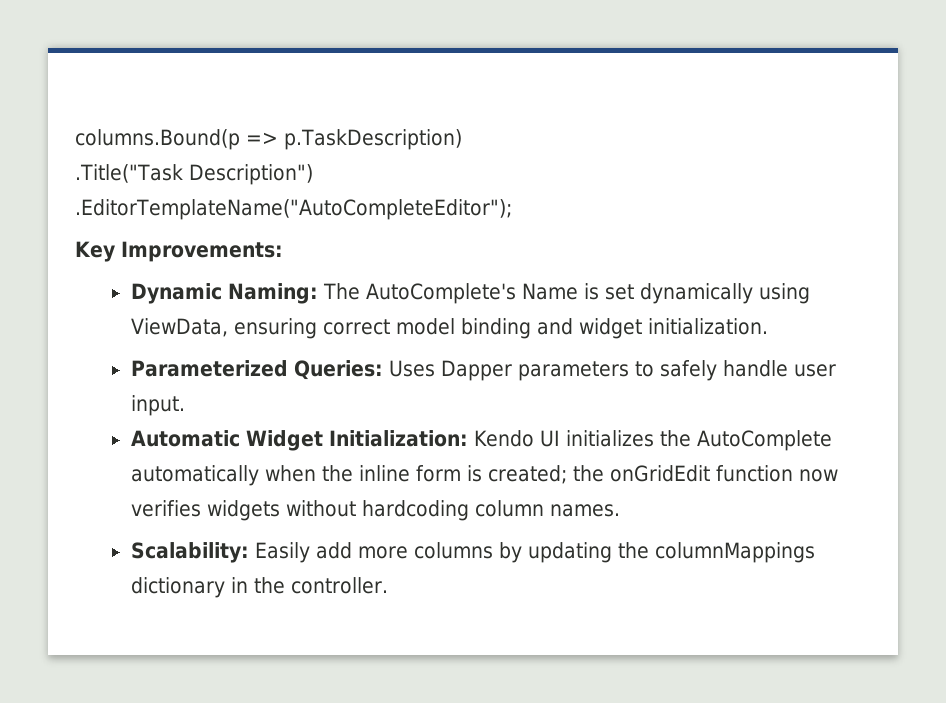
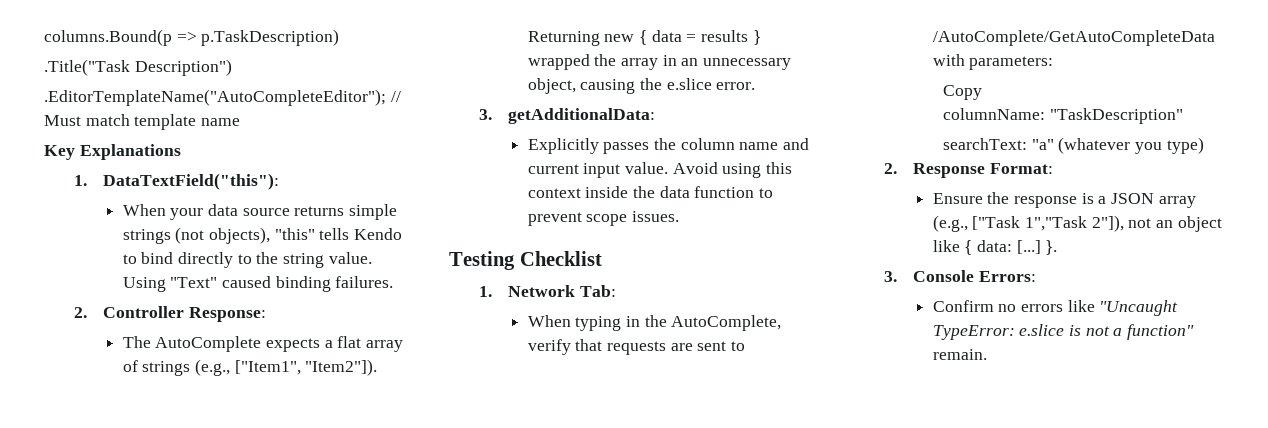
[75,241,283,262] [130,283,810,304] [130,318,768,339] [130,360,836,381] [130,395,185,416] [130,430,832,451] [130,465,838,486] [130,500,620,521] [130,542,815,563] [130,577,388,598] // Key Improvements: // Dynamic Naming: The AutoComplete's Name is set dynamically using ViewData, ensuring correct model binding and widget initialization. // Parameterized Queries: Uses Dapper parameters to safely handle user input. // Automatic Widget Initialization: Kendo UI initializes the AutoComplete automatically when the inline form is created; the onGridEdit function now verifies widgets without hardcoding column names. // Scalability: Easily add more columns by updating the columnMappings dictionary in the controller. -> [390,91,401,102] [44,114,241,130] [44,144,181,160] [73,173,280,190] [122,204,398,220] [122,227,403,244] [122,252,372,268] [122,276,394,292] [73,306,267,322] [122,336,404,352] [122,359,378,376] [527,30,761,46] [527,54,792,70] [527,78,756,94] [478,108,656,124] [527,138,810,154] [527,162,793,178] [527,186,774,198] [527,211,679,226] [449,251,602,270] [478,285,617,297] [527,315,782,331] [527,339,746,355] [932,30,1215,46] [932,54,1054,70] [942,85,982,100] [942,108,1183,124] [942,137,1204,154] [883,163,1054,178] [932,192,1196,208] [932,215,1222,232] [932,240,1058,255] [883,270,1037,282] [932,300,1179,316] [932,324,1195,340] [932,349,987,360] // Must match template name // Key Explanations // 1. DataTextField("this"): // When your data source returns simple strings (not objects), "this" tells Kendo to bind directly to the string value. Using "Text" caused binding failures. // 2. Controller Response: // The AutoComplete expects a flat array of strings (e.g., ["Item1", "Item2"]). Returning new { data = results } wrapped the array in an unnecessary object, causing the e.slice error. // 3. getAdditionalData: // Explicitly passes the column name and current input value. Avoid using this context inside the data function to prevent scope issues. // Testing Checklist // 1. Network Tab: // When typing in the AutoComplete, verify that requests are sent to /AutoComplete/GetAutoCompleteData with parameters: // Copy // columnName: "TaskDescription" // searchText: "a" (whatever you type) // 2. Response Format: // Ensure the response is a JSON array (e.g., ["Task 1","Task 2"]), not an object like { data: [...] }. // 3. Console Errors: // Confirm no errors like "Uncaught TypeError: e.slice is not a function" remain.

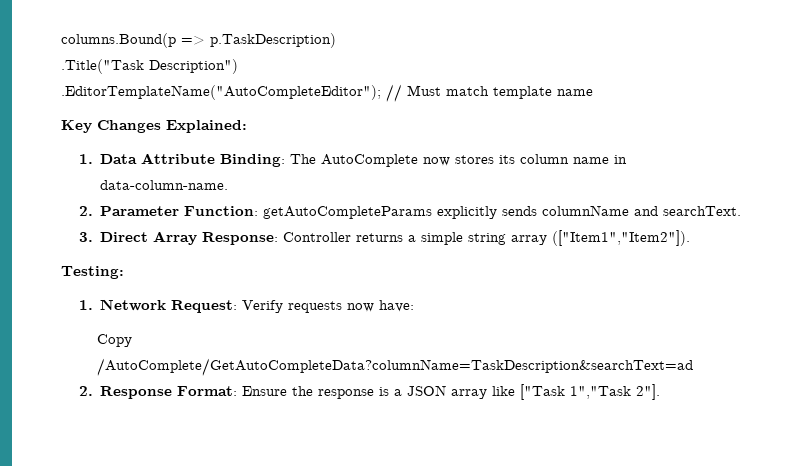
[79,144,181,160] [73,173,280,190] [122,204,398,220] [122,227,403,244] [122,252,372,268] [122,276,394,292] [73,306,267,322] [122,336,404,352] [122,359,378,376] [527,30,761,46] [527,54,792,70] [527,78,756,94] [478,108,656,124] [527,138,810,154] [527,162,793,178] [527,186,774,198] [527,211,679,226] [449,251,602,270] [478,285,617,297] [527,315,782,331] [527,339,746,355] [932,30,1215,46] [932,54,1054,70] [942,85,982,100] [942,108,1183,124] [942,137,1204,154] Explanations // 1. DataTextField("this"): // When your data source returns simple strings (not objects), "this" tells Kendo to bind directly to the string value. Using "Text" caused binding failures. // 2. Controller Response: // The AutoComplete expects a flat array of strings (e.g., ["Item1", "Item2"]). Returning new { data = results } wrapped the array in an unnecessary object, causing the e.slice error. // 3. getAdditionalData: // Explicitly passes the column name and current input value. Avoid using this context inside the data function to prevent scope issues. // Testing Checklist // 1. Network Tab: // When typing in the AutoComplete, verify that requests are sent to /AutoComplete/GetAutoCompleteData with parameters: // Copy // columnName: "TaskDescription" // searchText: "a" (whatever you type) -> [97,120,247,133] [78,153,628,167] [100,180,229,190] [78,205,742,219] [78,230,691,246] [61,266,124,279] [78,299,415,313] [96,334,132,347] [96,358,693,376] Changes Explained: // 1. Data Attribute Binding: The AutoComplete now stores its column name in data-column-name. // 2. Parameter Function: getAutoCompleteParams explicitly sends columnName and searchText. // 3. Direct Array Response: Controller returns a simple string array (["Item1","Item2"]). // Testing: // 1. Network Request: Verify requests now have: // Copy // /AutoComplete/GetAutoCompleteData?columnName=TaskDescription&searchText=ad
(1054, 168) // -> (238, 391) none
[932,215,968,232] (e.g., -> [492,386,516,396] like
[1091,215,1222,232] [932,240,1058,255] [883,270,1037,282] [932,300,1179,316] [932,324,1195,340] [932,349,987,360] 2"]), not an object like { data: [...] }. // 3. Console Errors: // Confirm no errors like "Uncaught TypeError: e.slice is not a function" remain. -> [636,384,661,400] 2"].

